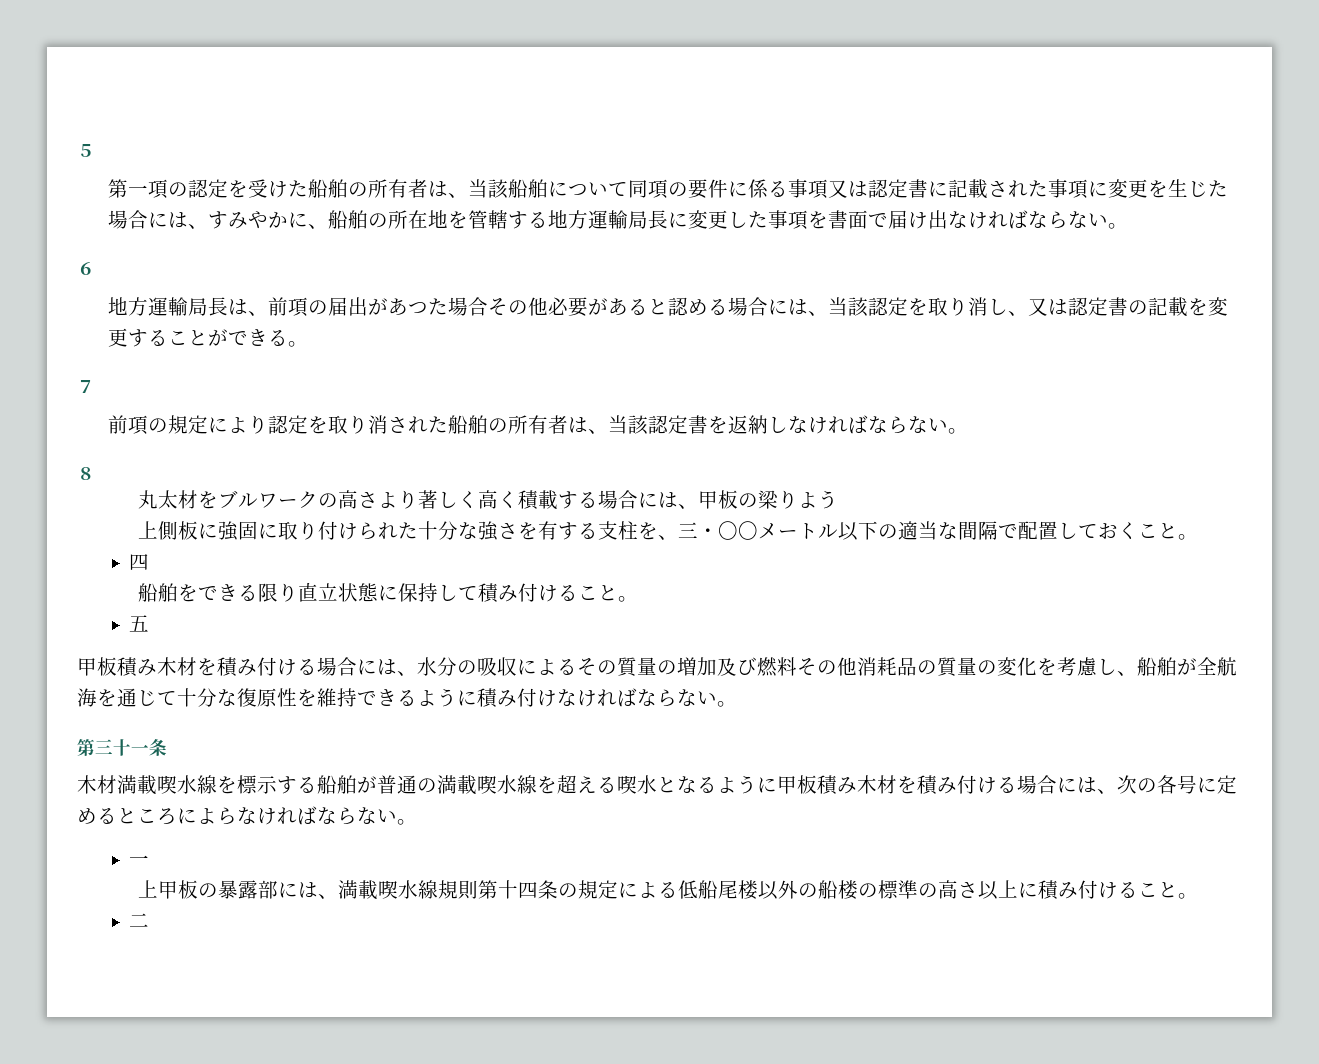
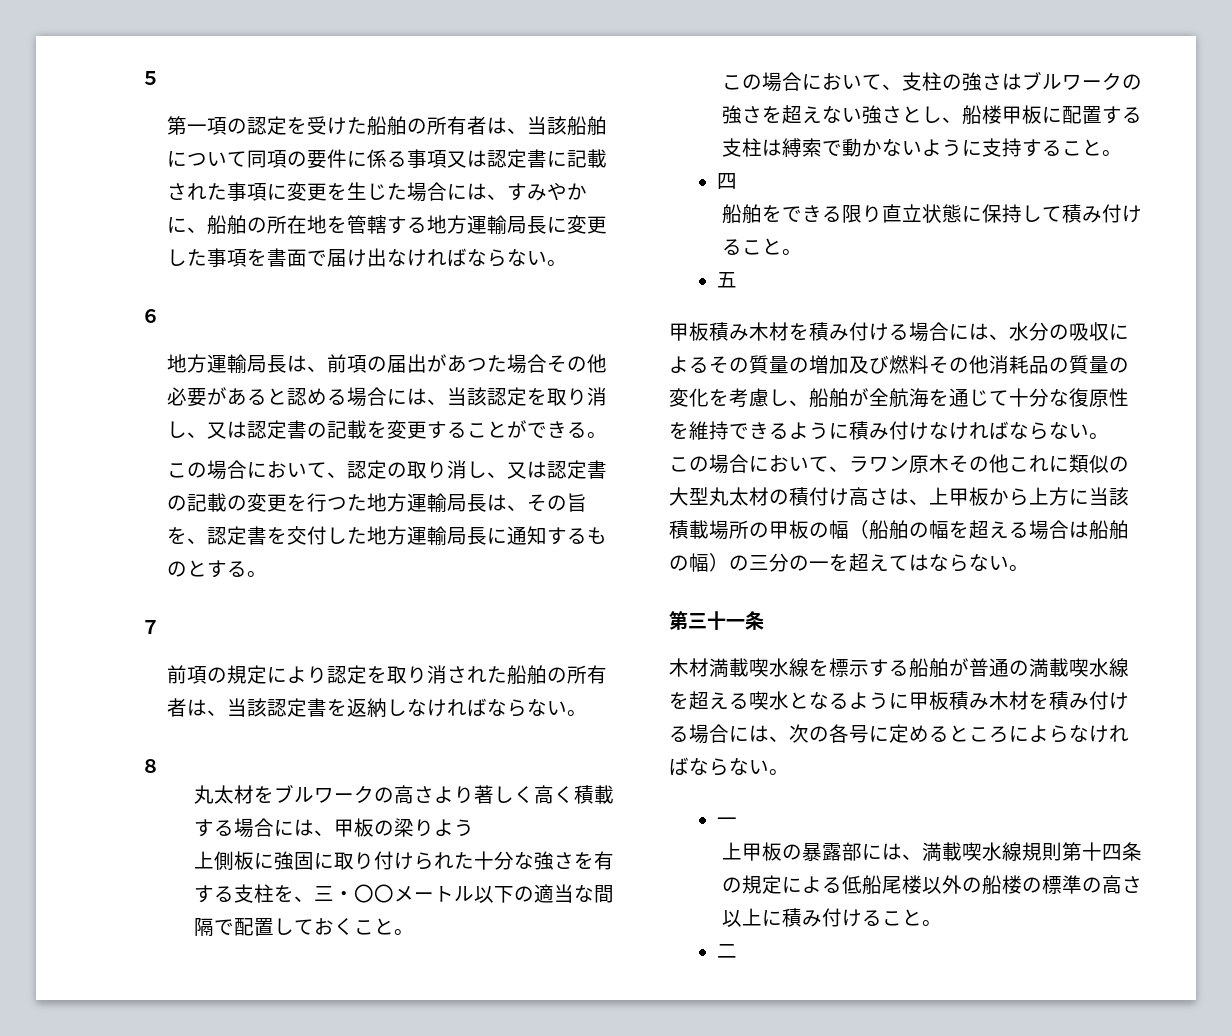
(308, 344) none -> [167,460,608,480] [167,493,588,513] [167,526,608,546] [167,560,268,578] // この場合において、認定の取り消し、又は認定書の記載の変更を行つた地方運輸局長は、その旨を、認定書を交付した地方運輸局長に通知するものとする。
(1199, 537) none -> [721,71,1142,92] [721,105,1142,125] [721,138,1122,157] // この場合において、支柱の強さはブルワークの強さを超えない強さとし、船楼甲板に配置する支柱は縛索で動かないように支持すること。
(737, 704) none -> [669,454,1129,474] [669,487,1129,506] [669,520,1129,540] [669,553,1029,572] // この場合において、ラワン原木その他これに類似の大型丸太材の積付け高さは、上甲板から上方に当該積載場所の甲板の幅（船舶の幅を超える場合は船舶の幅）の三分の一を超えてはならない。

